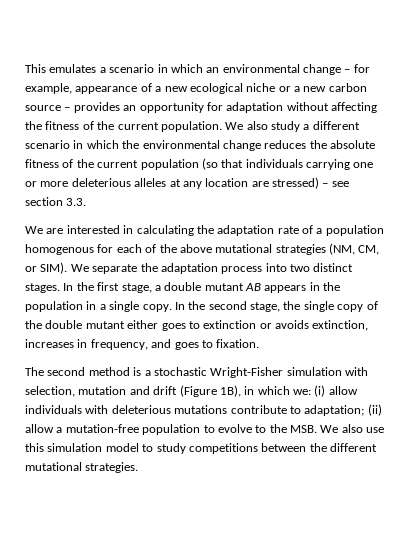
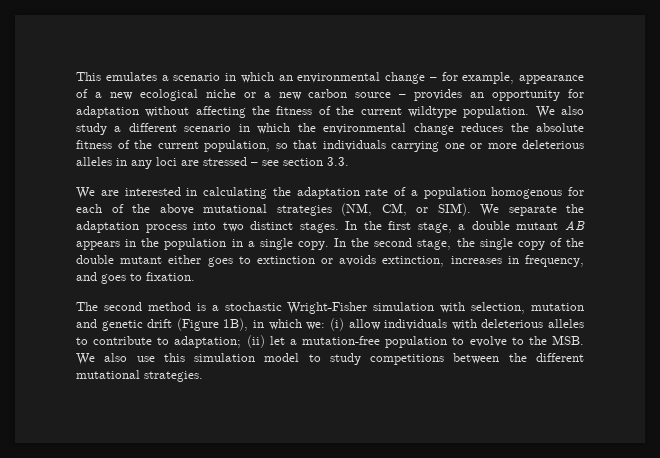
(159, 126) none -> [407,106,457,118] wildtype
[140,158,218,170] population (so -> [204,140,288,152] population, so
[169,177,319,189] at any location are stressed) -> [116,157,247,169] in any loci are stressed
(150, 390) none -> [101,320,143,331] genetic
[174,405,228,414] mutations -> [548,319,585,328] [76,337,88,345] alleles to
[25,424,54,433] allow -> [269,336,285,345] let

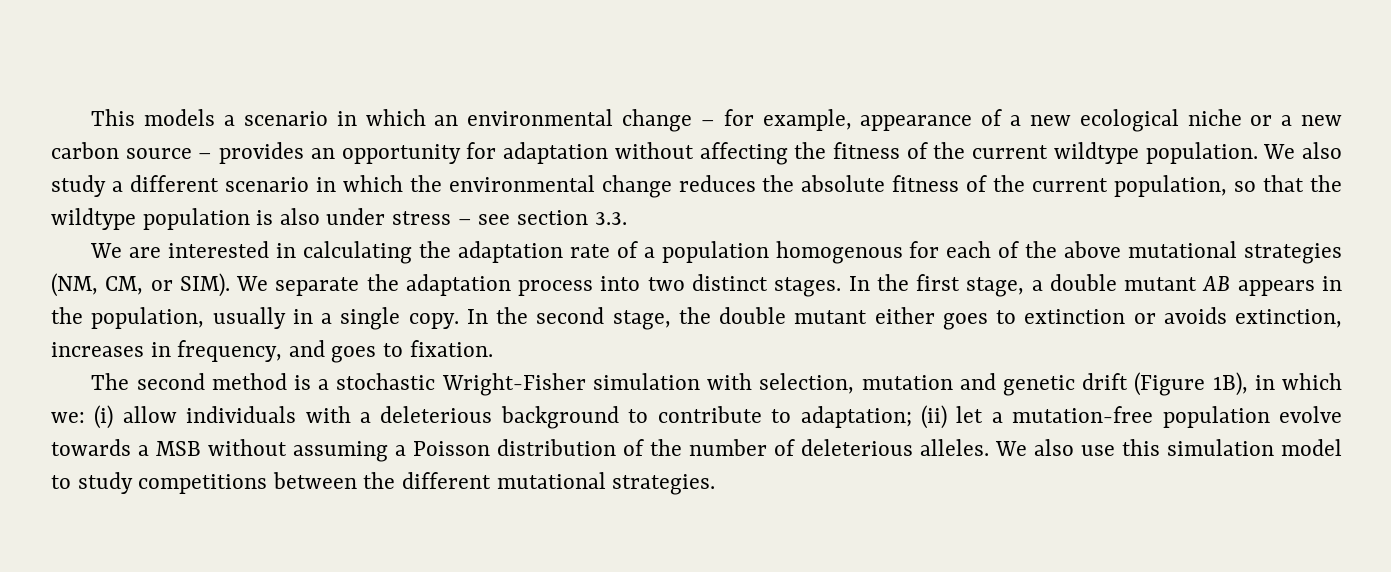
[105,72,157,81] emulates -> [144,109,216,126] models
[322,140,584,152] [76,157,247,169] individuals carrying one or more deleterious alleles in any loci are stressed -> [1310,175,1343,192] [51,208,452,230] the wildtype population is also under stress
[164,238,227,250] population -> [91,307,286,329] population, usually
[479,238,584,250] single copy of the -> (711, 315) none
[481,319,585,328] deleterious alleles -> [360,406,619,429] a deleterious background
[452,335,584,347] to evolve to the MSB. -> [1279,406,1342,423] [51,439,989,462] evolve towards a MSB without assuming a Poisson distribution of the number of deleterious alleles.

